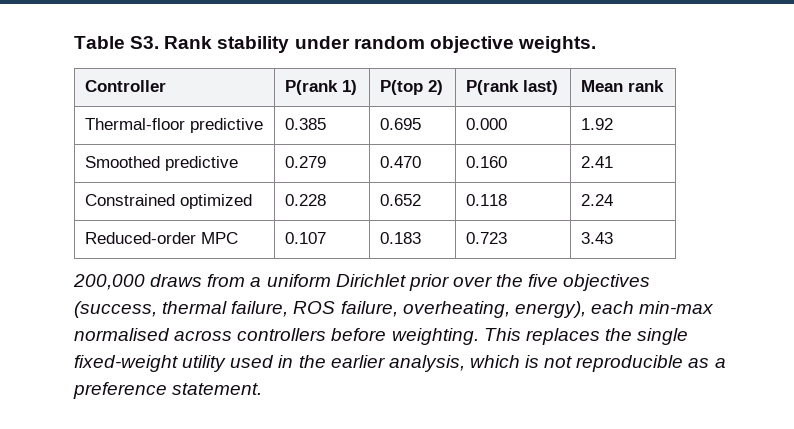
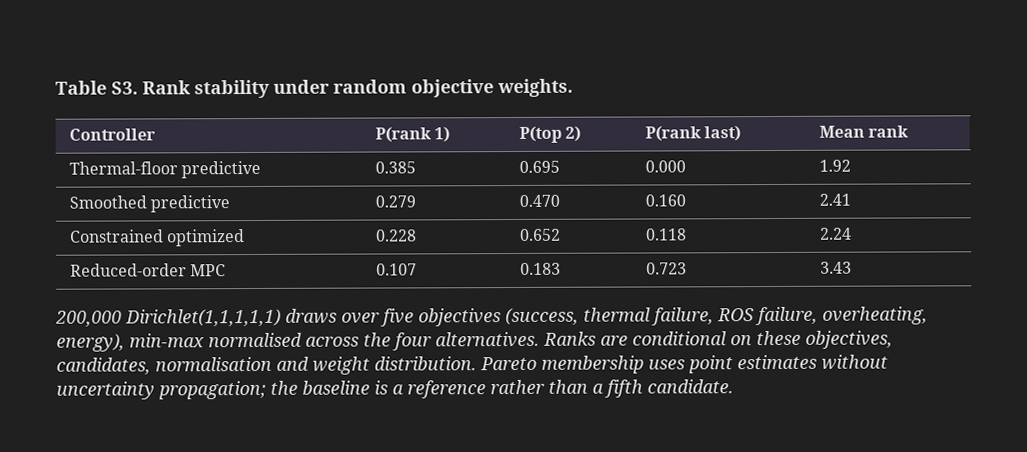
[150,274,524,291] draws from a uniform Dirichlet prior over the -> [125,308,380,327] Dirichlet(1,1,1,1,1) draws over
[590,301,634,314] each -> (125, 342) none
[237,328,689,345] [74,355,726,372] [73,382,263,399] controllers before weighting. This replaces the single fixed-weight utility used in the earlier analysis, which is not reproducible as a preference statement. -> [363,330,893,351] [56,354,888,375] [56,379,734,400] the four alternatives. Ranks are conditional on these objectives, candidates, normalisation and weight distribution. Pareto membership uses point estimates without uncertainty propagation; the baseline is a reference rather than a fifth candidate.

